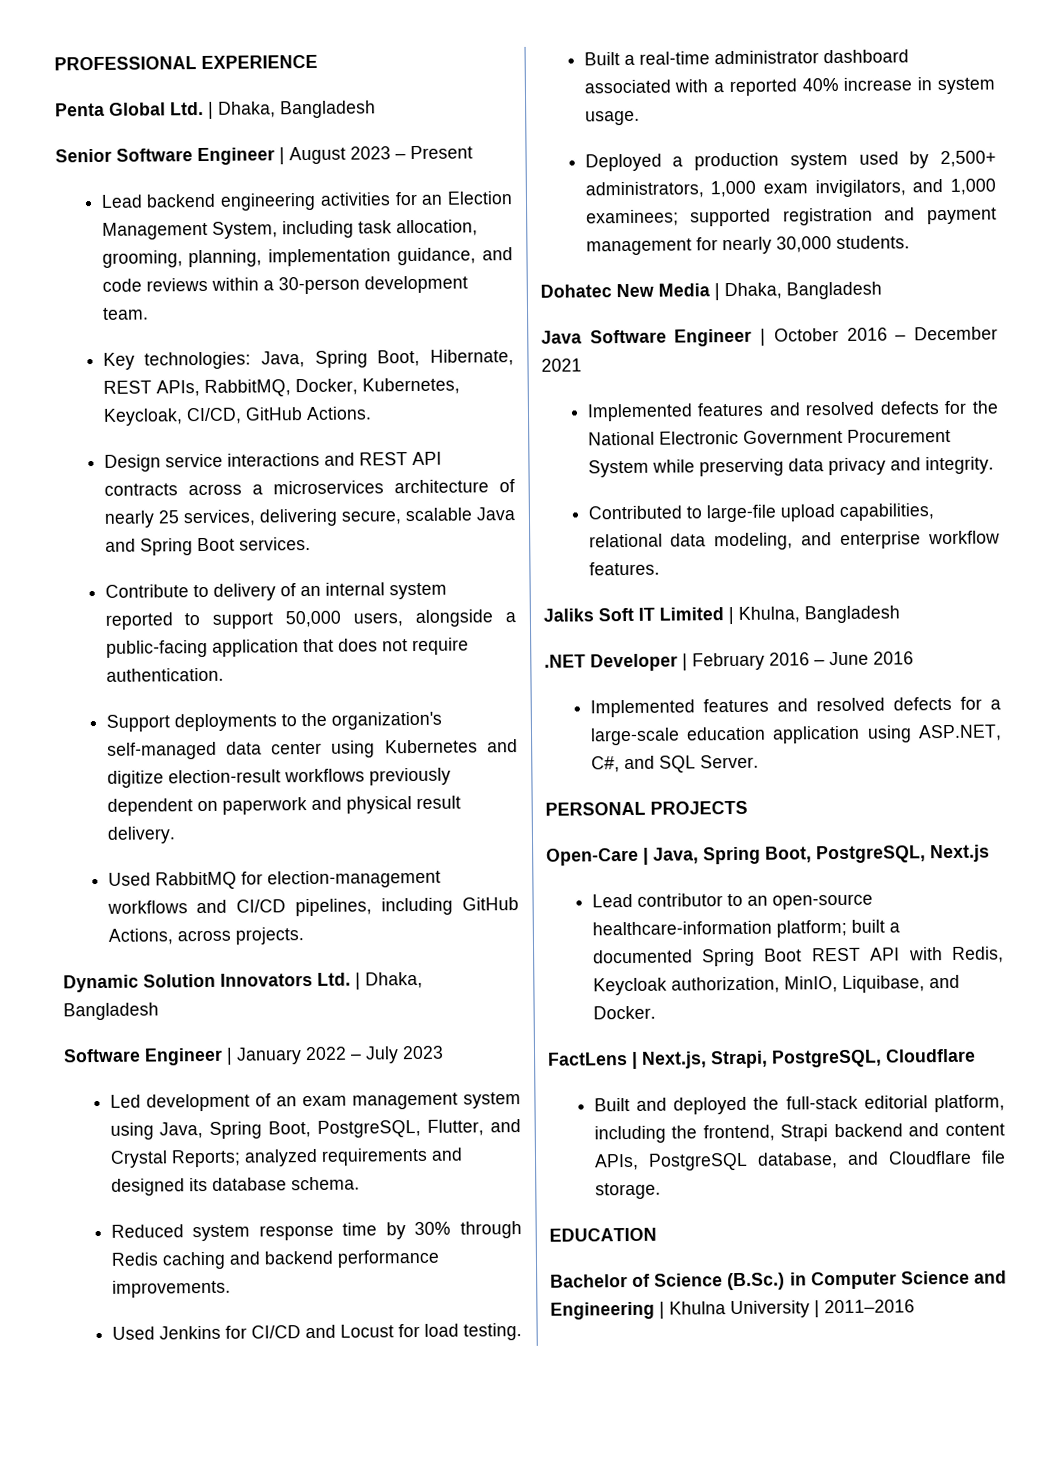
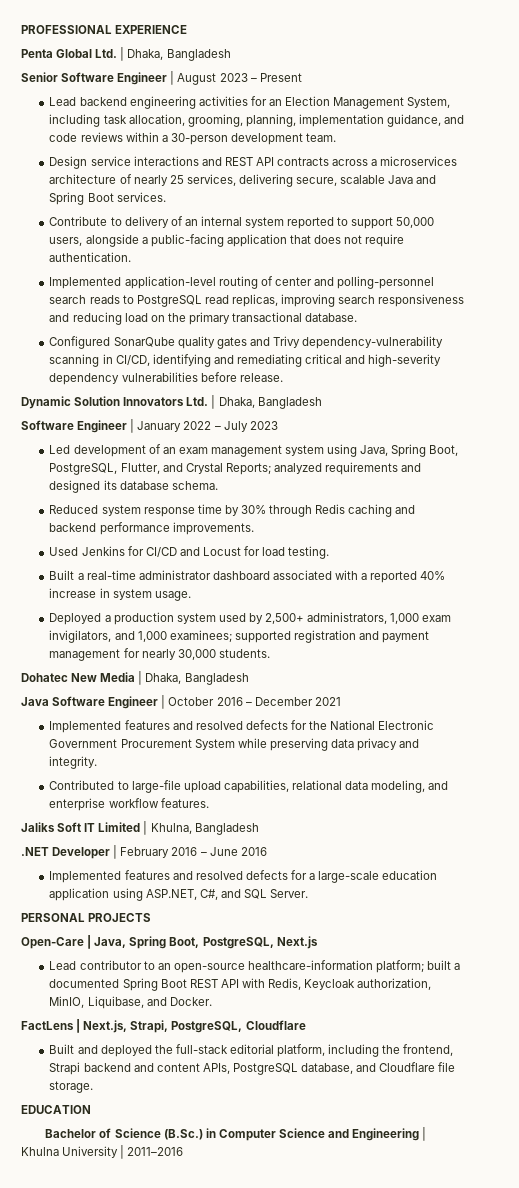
[102,349,515,370] [102,377,460,397] [102,406,372,426] // Key technologies: Java, Spring Boot, Hibernate, REST APIs, RabbitMQ, Docker, Kubernetes, Keycloak, CI/CD, GitHub Actions. -> (337, 137) none
[105,711,442,732] [106,739,518,760] [106,767,451,788] [106,795,461,816] [106,826,176,844] [107,869,441,890] [106,897,520,917] [107,927,304,945] Support deployments to the organization's self-managed data center using Kubernetes and digitize election-result workflows previously dependent on paperwork and physical result delivery. // Used RabbitMQ for election-management workflows and CI/CD pipelines, including GitHub Actions, across projects. -> [49,276,435,289] [49,294,465,307] [49,312,358,325] [49,336,444,349] [49,354,442,367] [49,372,283,385] Implemented application-level routing of center and polling-personnel search reads to PostgreSQL read replicas, improving search responsiveness and reducing load on the primary transactional database. // Configured SonarQube quality gates and Trivy dependency-vulnerability scanning in CI/CD, identifying and remediating critical and high-severity dependency vulnerabilities before release.

